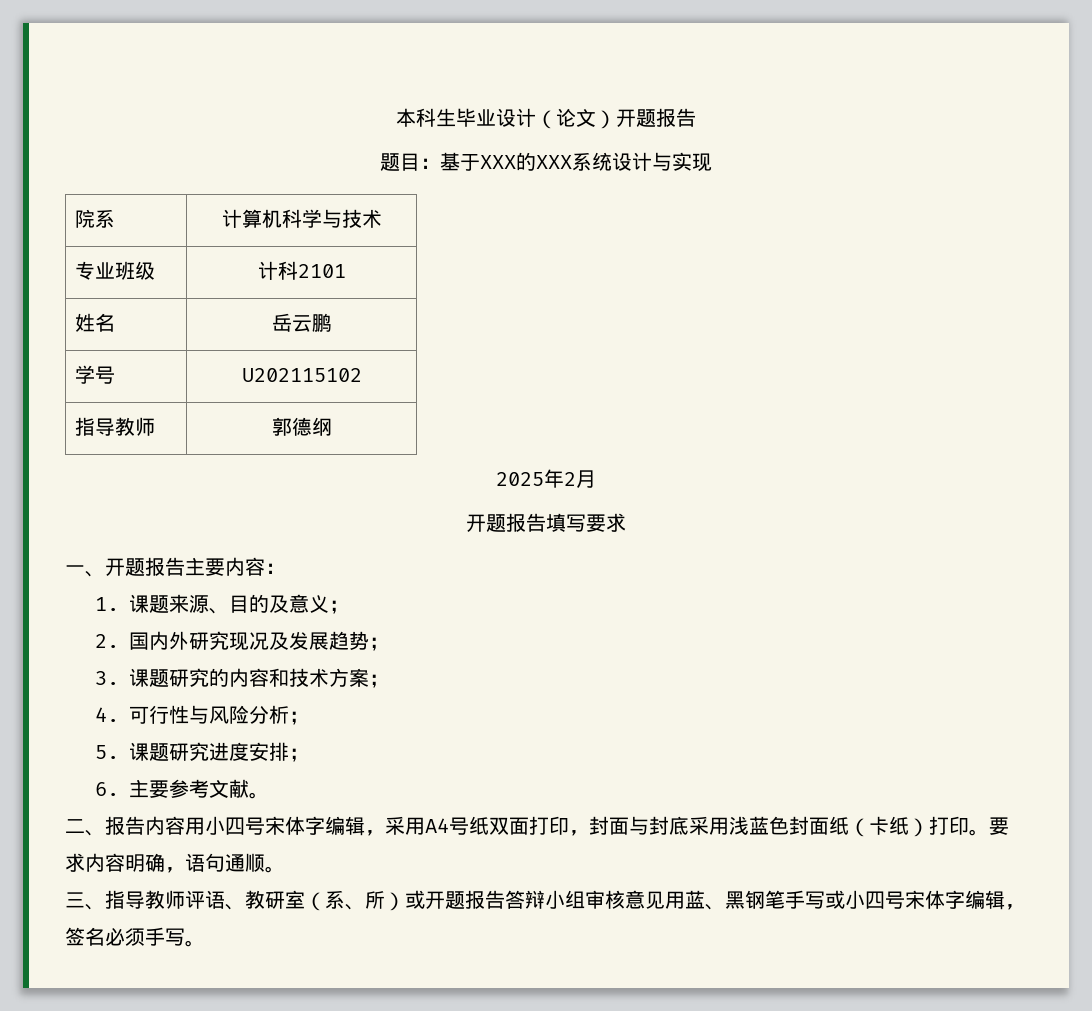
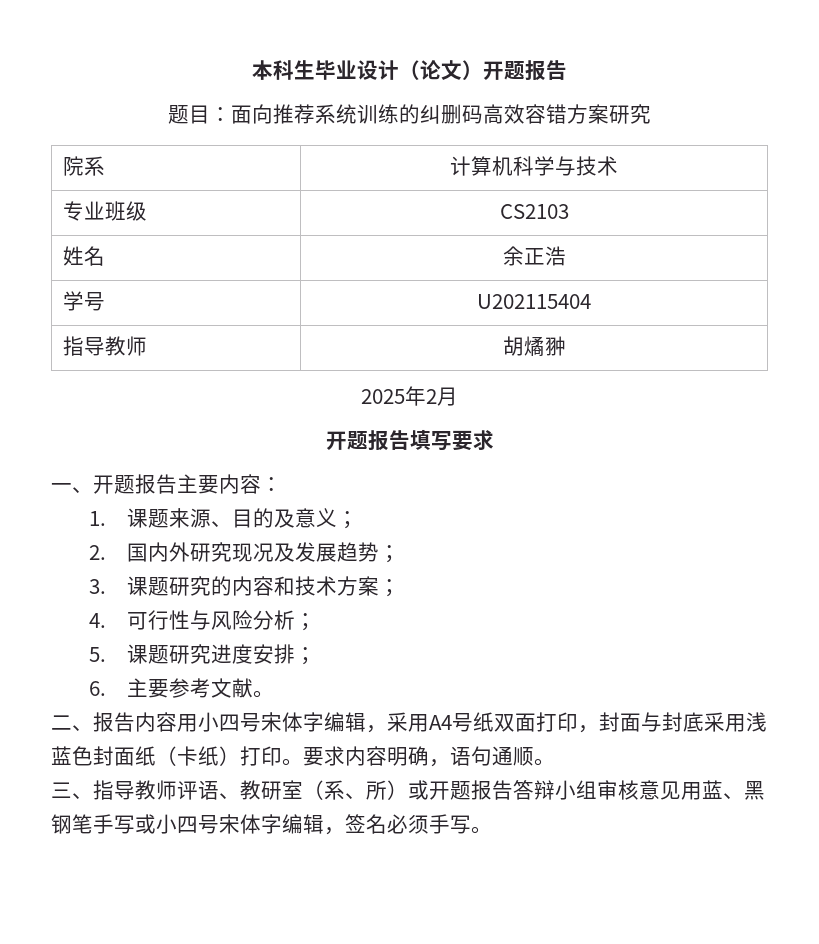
[440,152,712,172] 基于XXX的XXX系统设计与实现 -> [231,104,651,124] 面向推荐系统训练的纠删码高效容错方案研究
[257,261,346,280] 计科2101 -> [499,204,569,219] CS2103
[271,313,332,332] 岳云鹏 -> [502,246,566,266] 余正浩
[241,368,362,382] U202115102 -> [476,294,591,309] U202115404
[271,417,332,436] 郭德纲 -> [502,336,566,356] 胡燏翀

